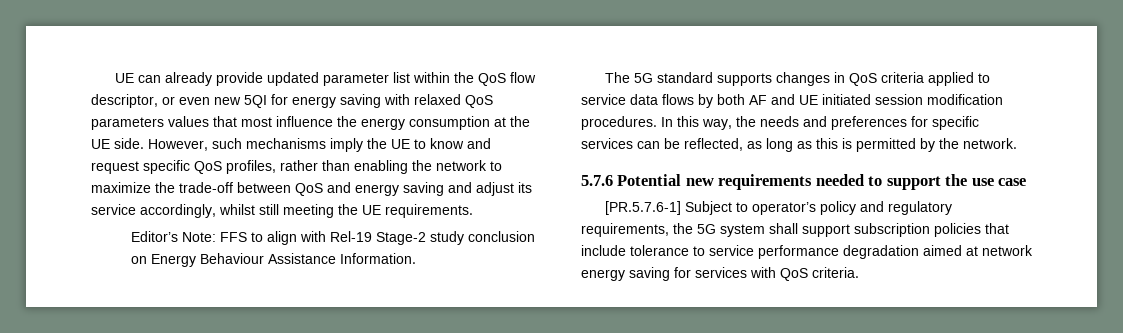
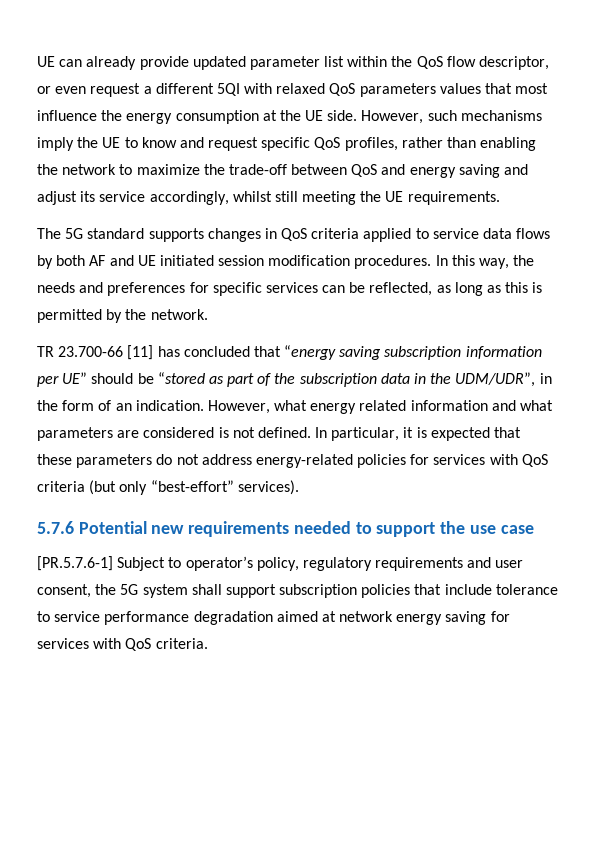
[214,94,381,108] new 5QI for energy saving -> [90,83,240,97] request a different 5QI
[130,231,535,245] [130,253,416,267] // Editor’s Note: FFS to align with Rel-19 Stage-2 study conclusion on Energy Behaviour Assistance Information. -> (500, 198) none
(1017, 143) none -> [37,345,542,360] [37,372,552,387] [37,400,554,414] [37,427,522,441] [37,454,548,468] [37,480,299,495] // TR 23.700-66 [11] has concluded that “energy saving subscription information per UE” should be “stored as part of the subscription data in the UDM/UDR”, in the form of an indication. However, what energy related information and what parameters are considered is not defined. In particular, it is expected that these parameters do not address energy-related policies for services with QoS criteria (but only “best-effort” services).
[819,201,952,215] [581,223,669,237] policy and regulatory requirements, -> [256,557,524,571] [37,584,91,598] policy, regulatory requirements and user consent,

